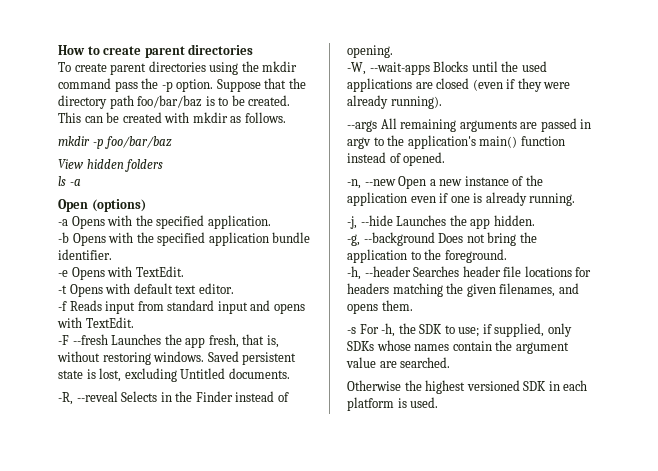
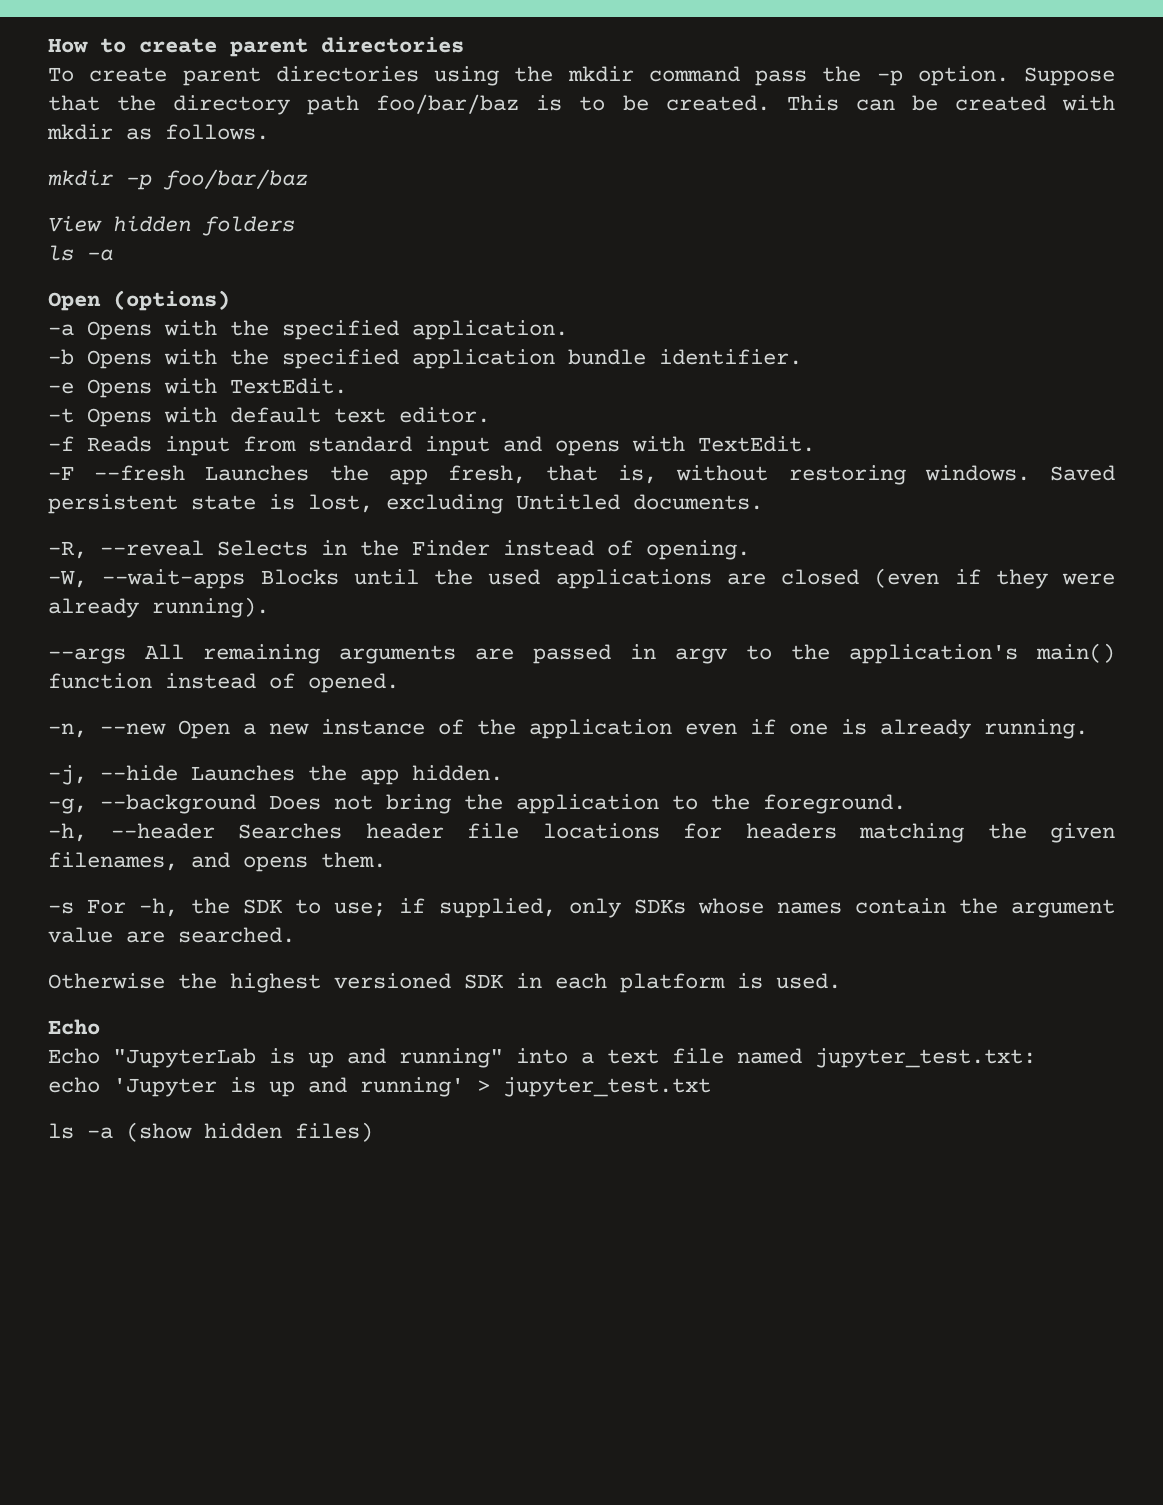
(439, 402) none -> [48,1019,100,1035] [48,1048,1036,1068] [48,1077,711,1097] [48,1122,373,1142] // Echo // Echo "JupyterLab is up and running" into a text file named jupyter_test.txt: // echo 'Jupyter is up and running' > jupyter_test.txt // ls -a (show hidden files)

